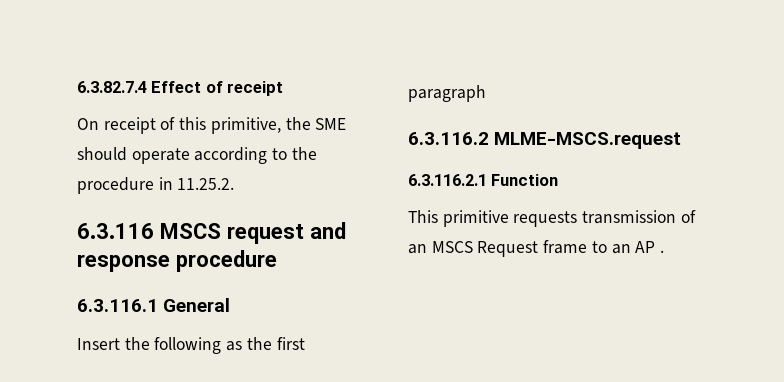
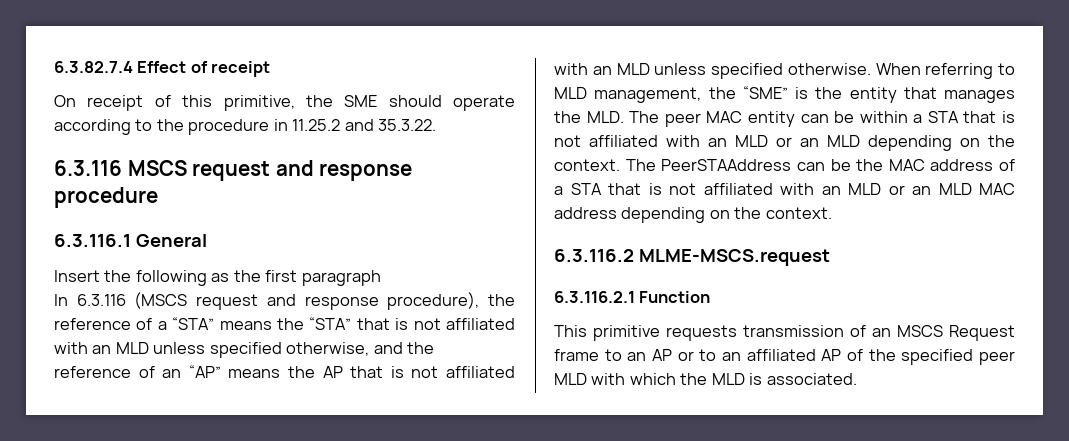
[177,178,235,190] 11.25.2. -> [292,119,437,131] 11.25.2 and 35.3.22.
(486, 93) none -> [54,292,515,310] [54,317,515,330] [54,342,435,358] [54,365,516,378] [554,63,1015,79] [554,86,1015,103] [554,111,1015,127] [554,135,1015,151] [554,159,1015,171] [554,183,1015,195] [554,207,832,223] // In 6.3.116 (MSCS request and response procedure), the reference of a “STA” means the “STA” that is not affiliated with an MLD unless specified otherwise, and the reference of an “AP” means the AP that is not affiliated with an MLD unless specified otherwise. When referring to MLD management, the “SME” is the entity that manages the MLD. The peer MAC entity can be within a STA that is not affiliated with an MLD or an MLD depending on the context. The PeerSTAAddress can be the MAC address of a STA that is not affiliated with an MLD or an MLD MAC address depending on the context.
[660,250,665,253] . -> [677,349,1015,365] [554,373,857,385] or to an affiliated AP of the specified peer MLD with which the MLD is associated.

